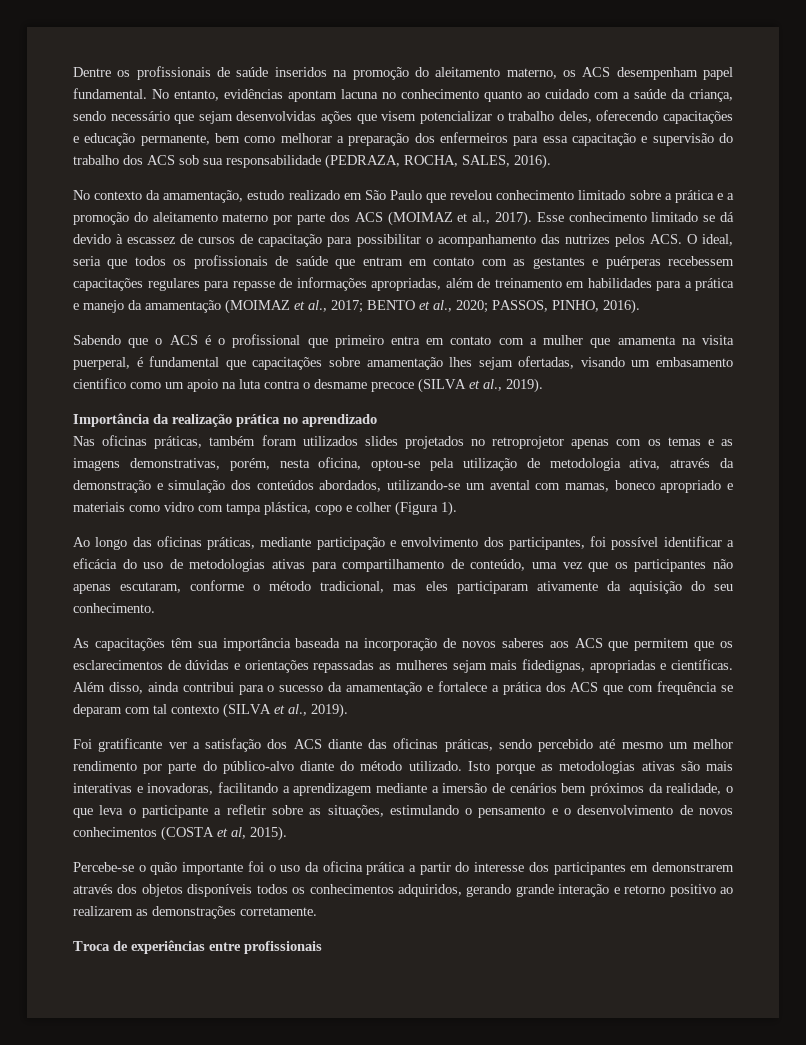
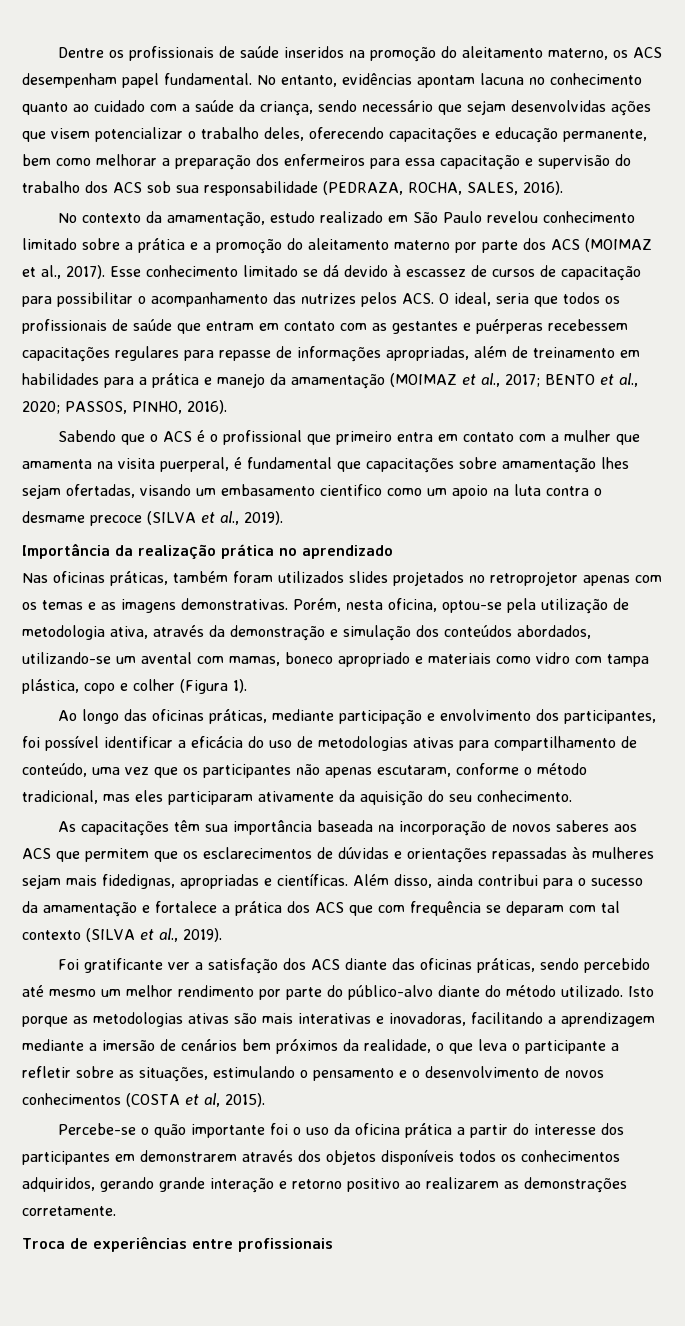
[426,193,447,203] que -> (482, 217) none
[129,458,270,471] demonstrativas, porém, -> [181,598,341,612] demonstrativas. Porém,
[379,663,392,670] as -> [572,847,587,859] às

